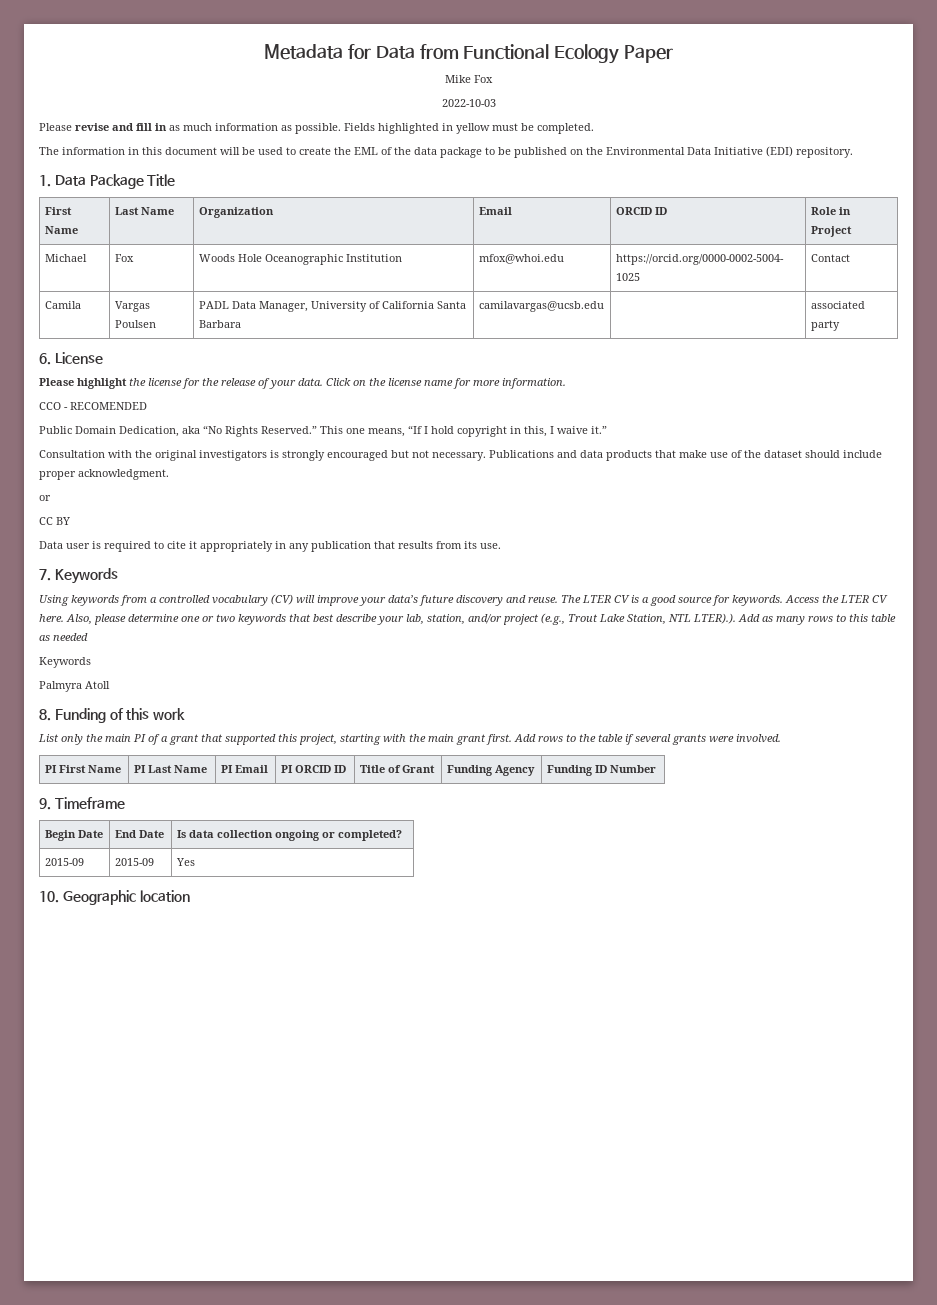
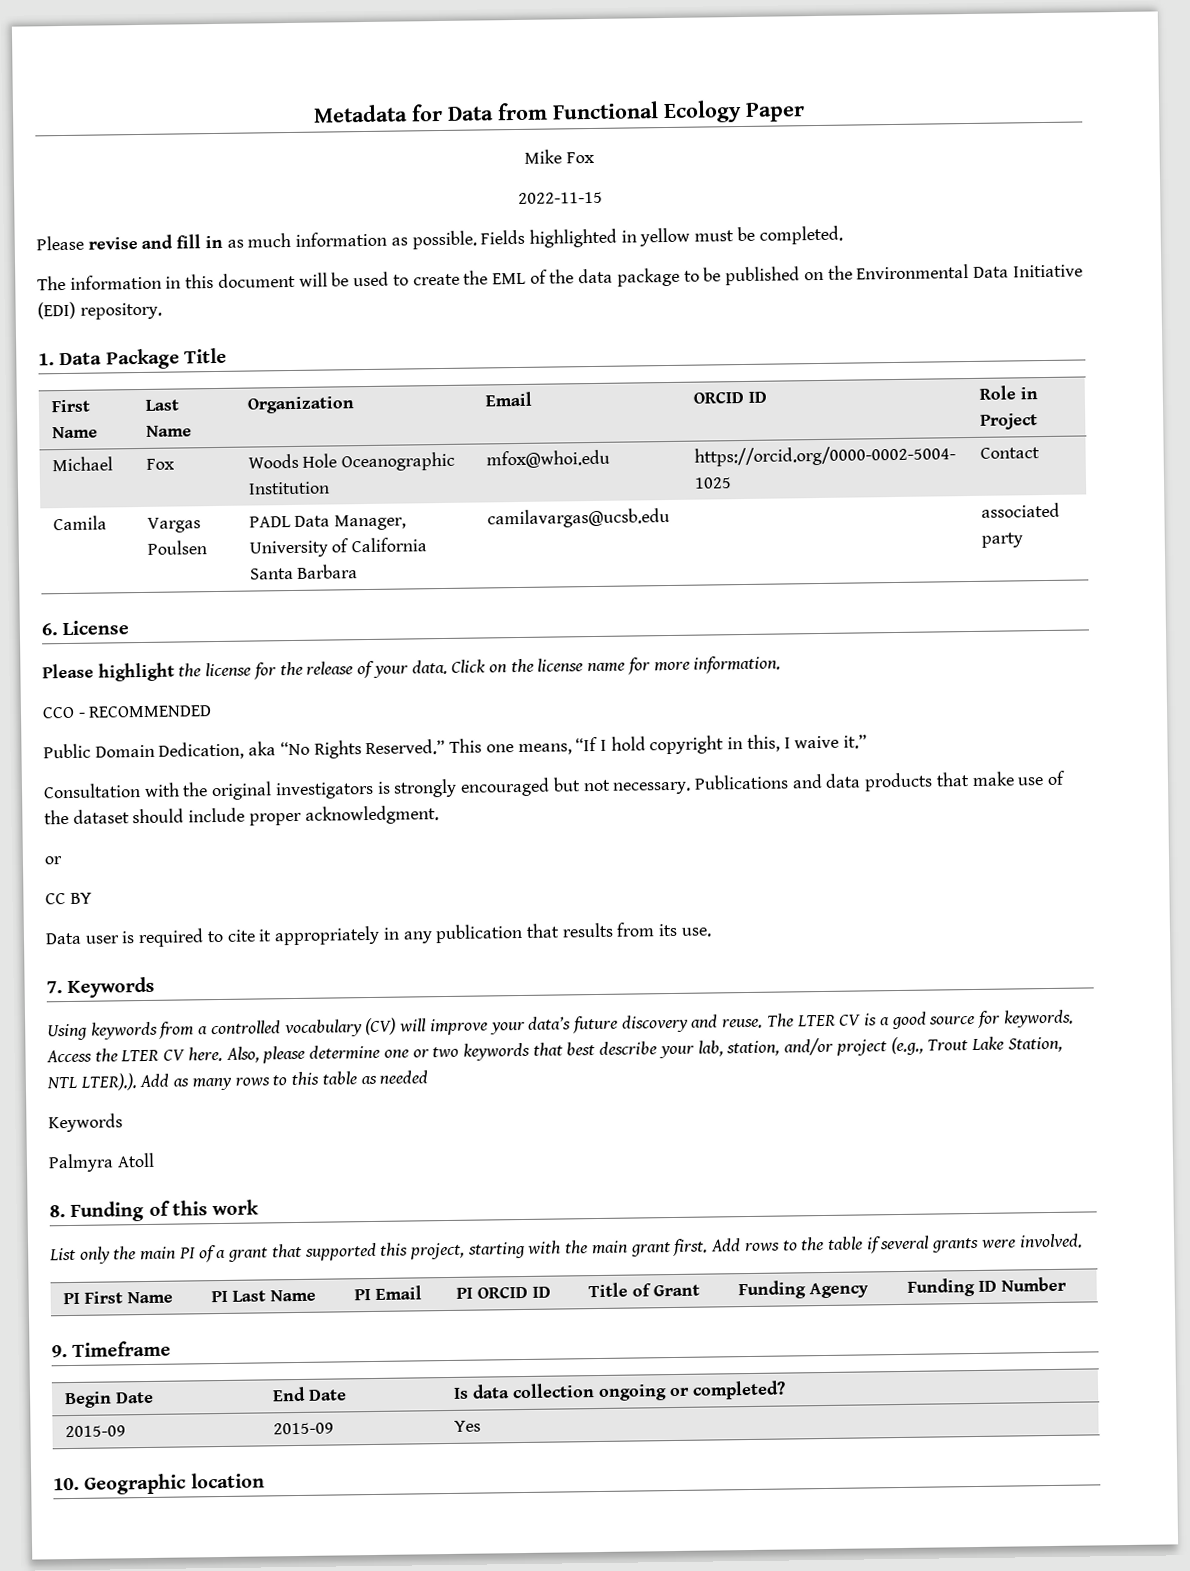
[441,99,496,107] 2022-10-03 -> [517,191,603,204] 2022-11-15
[70,402,147,410] RECOMENDED -> [88,705,213,718] RECOMMENDED

